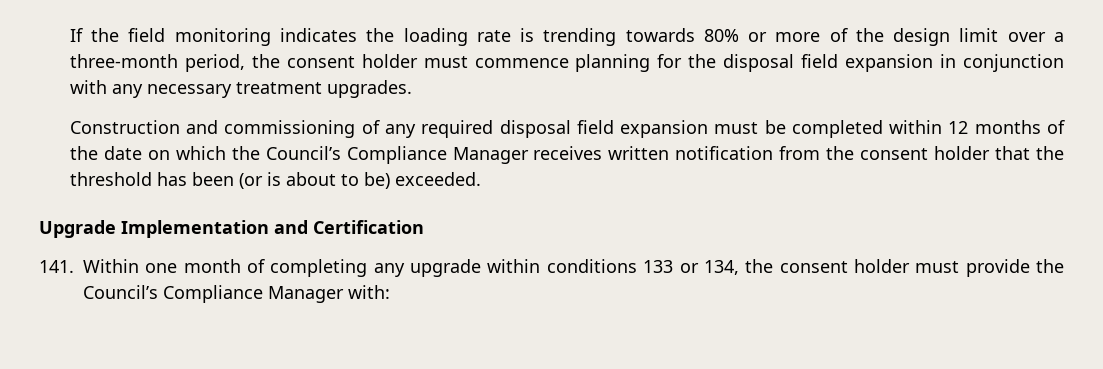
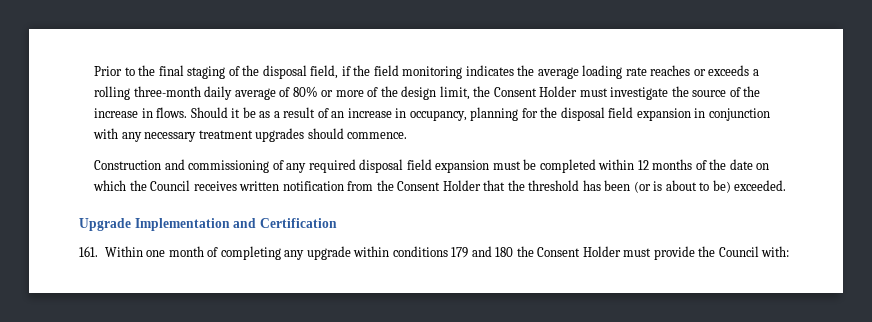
[69,28,83,42] If -> [94,65,351,79] Prior to the final staging of the disposal field, if
(395, 35) none -> [537,67,579,79] average
[520,28,695,46] is trending towards -> [650,65,759,76] [94,86,291,100] reaches or exceeds a rolling three-month daily average of
[959,28,1065,42] [69,54,569,72] limit over a three-month period, the consent holder must commence -> [439,86,761,100] [94,107,467,121] limit, the Consent Holder must investigate the source of the increase in flows. Should it be as a result of an increase in occupancy,
[326,80,412,98] upgrades. -> [255,128,408,142] upgrades should commence.
[265,146,529,164] Council’s Compliance Manager -> [150,180,191,191] Council
[860,146,991,160] consent holder -> [397,180,481,191] Consent Holder
[39,260,74,273] 141. -> [79,246,98,257] 161.
[643,259,1065,277] [83,285,344,303] 133 or 134, the consent holder must provide the Council’s Compliance Manager -> [451,246,759,260] 179 and 180 the Consent Holder must provide the Council

